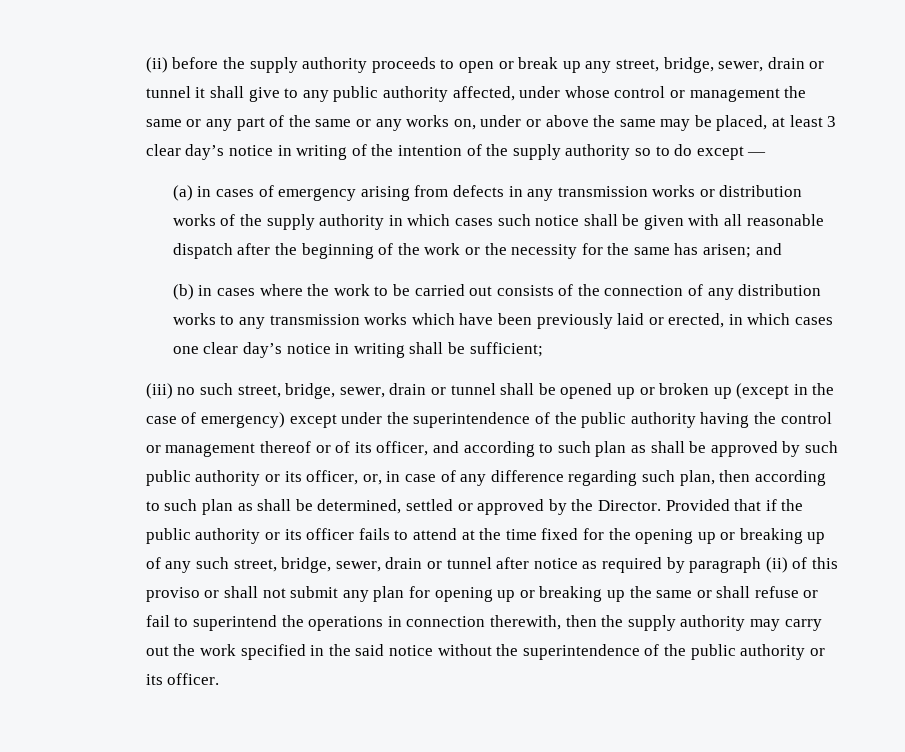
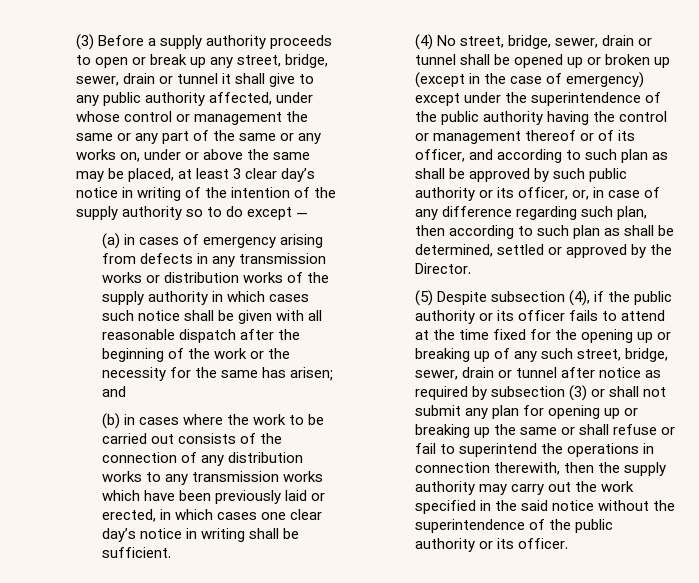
[145,57,246,73] (ii) before the -> [75,34,156,50] (3) Before a
[469,342,543,357] [145,383,234,399] sufficient; // (iii) no such -> [101,547,171,558] [414,34,456,50] sufficient. // (4) No
[665,499,762,511] Provided that -> [414,290,590,306] // (5) Despite subsection (4),
[689,557,838,573] [145,587,200,602] paragraph (ii) of this proviso -> [490,385,587,401] subsection (3)

